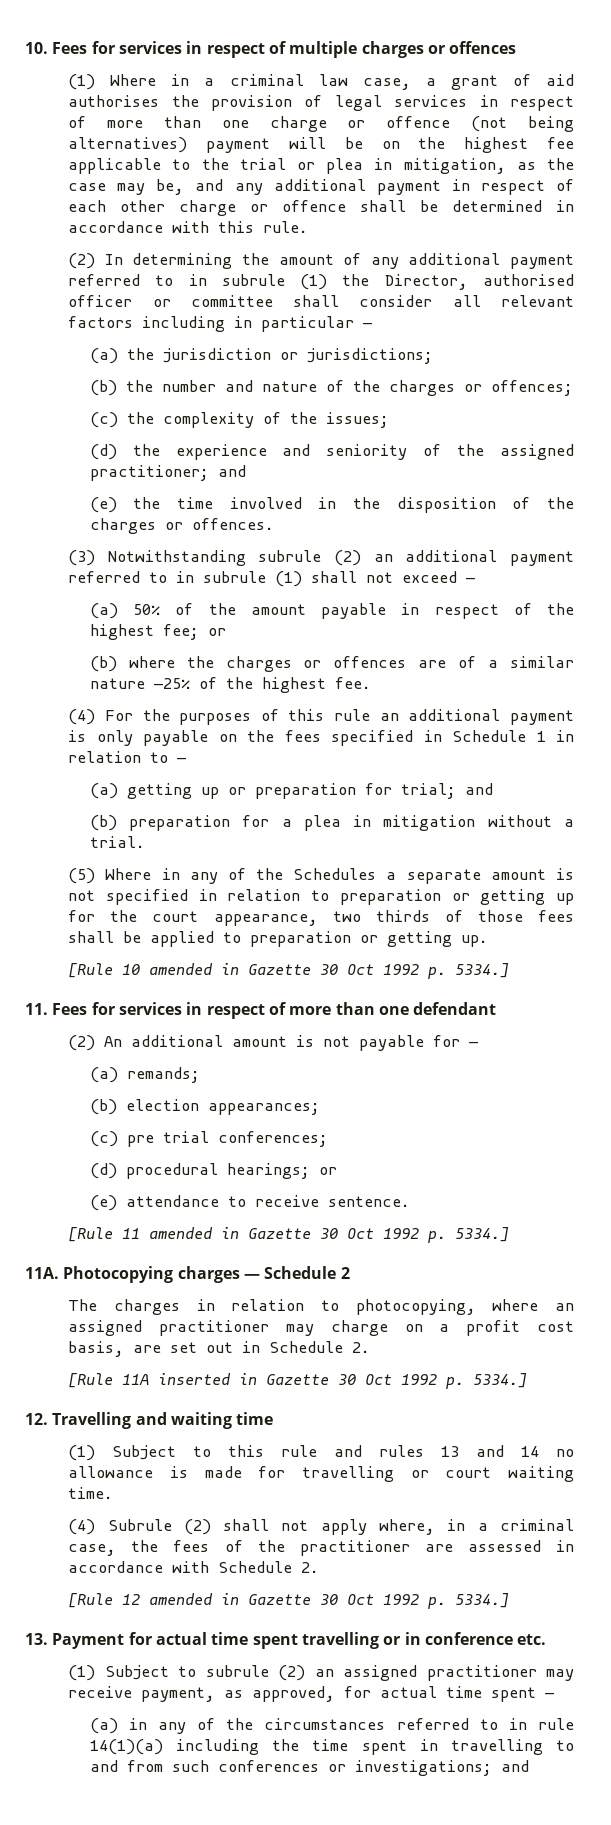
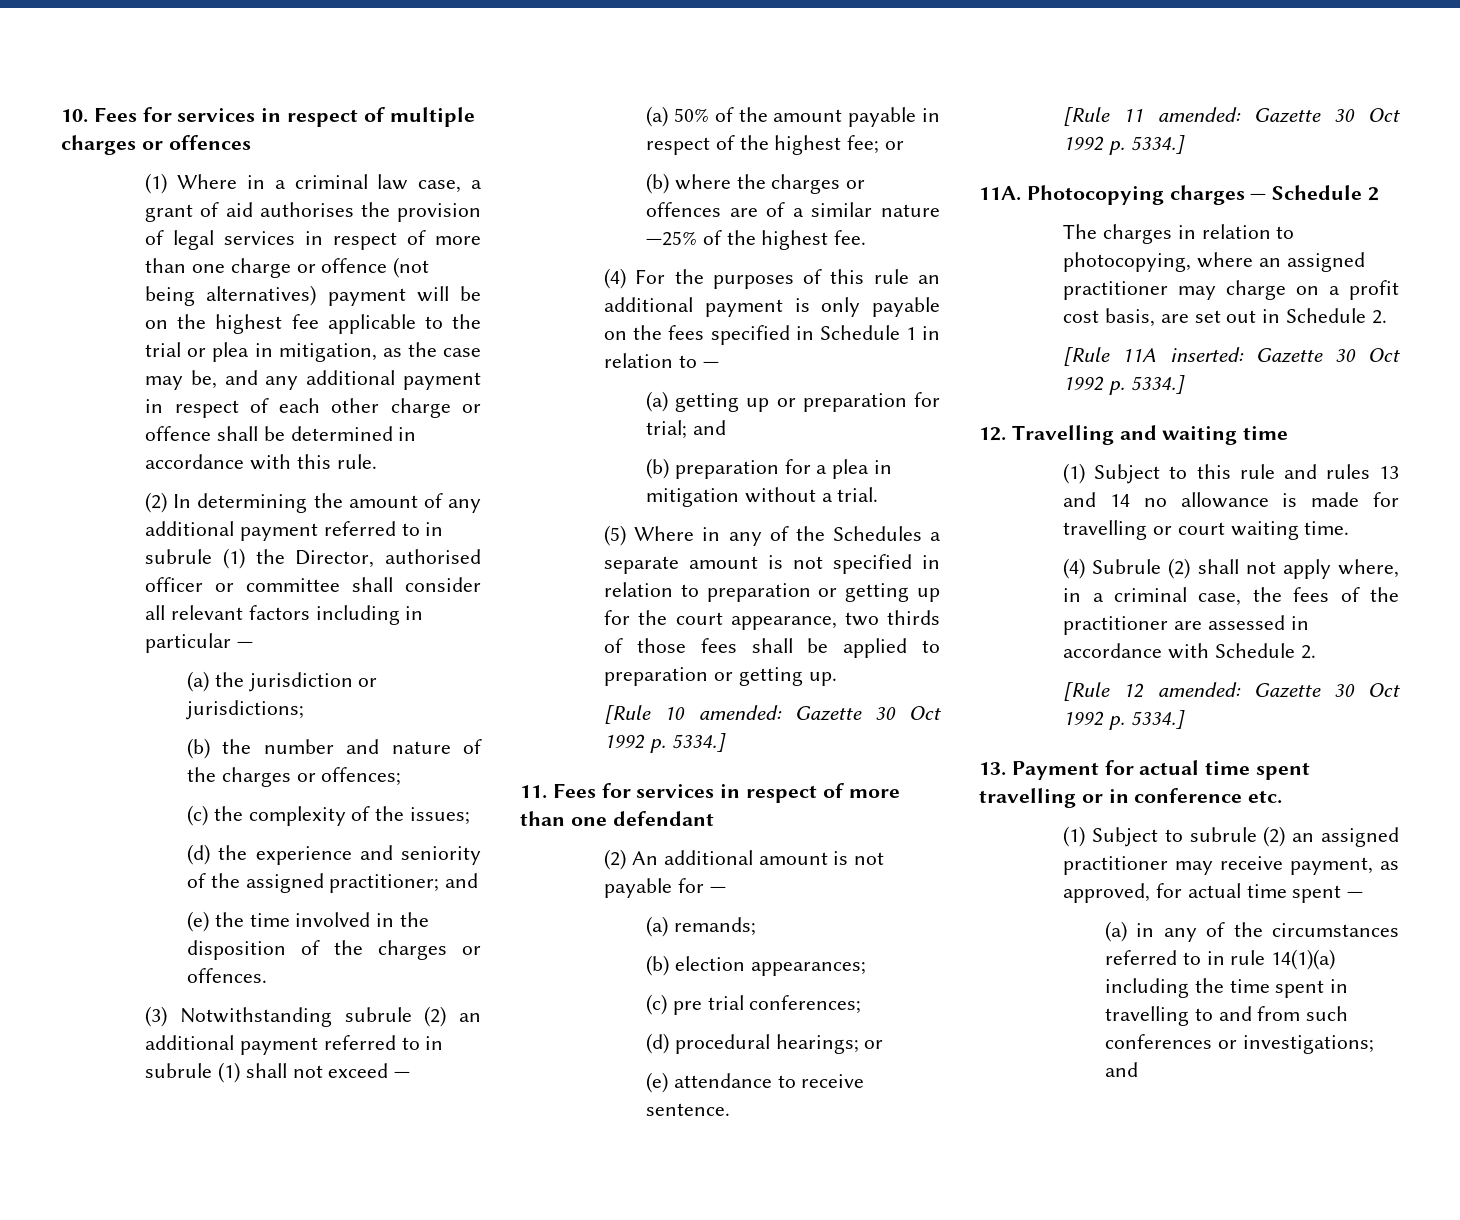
[149,963,240,975] amended in -> [698,705,782,720] amended:
[149,1227,240,1239] amended in -> [1157,107,1241,122] amended:
[158,1373,258,1385] inserted in -> [1169,347,1244,362] inserted:
[149,1593,240,1605] amended in -> [1157,682,1241,697] amended:

